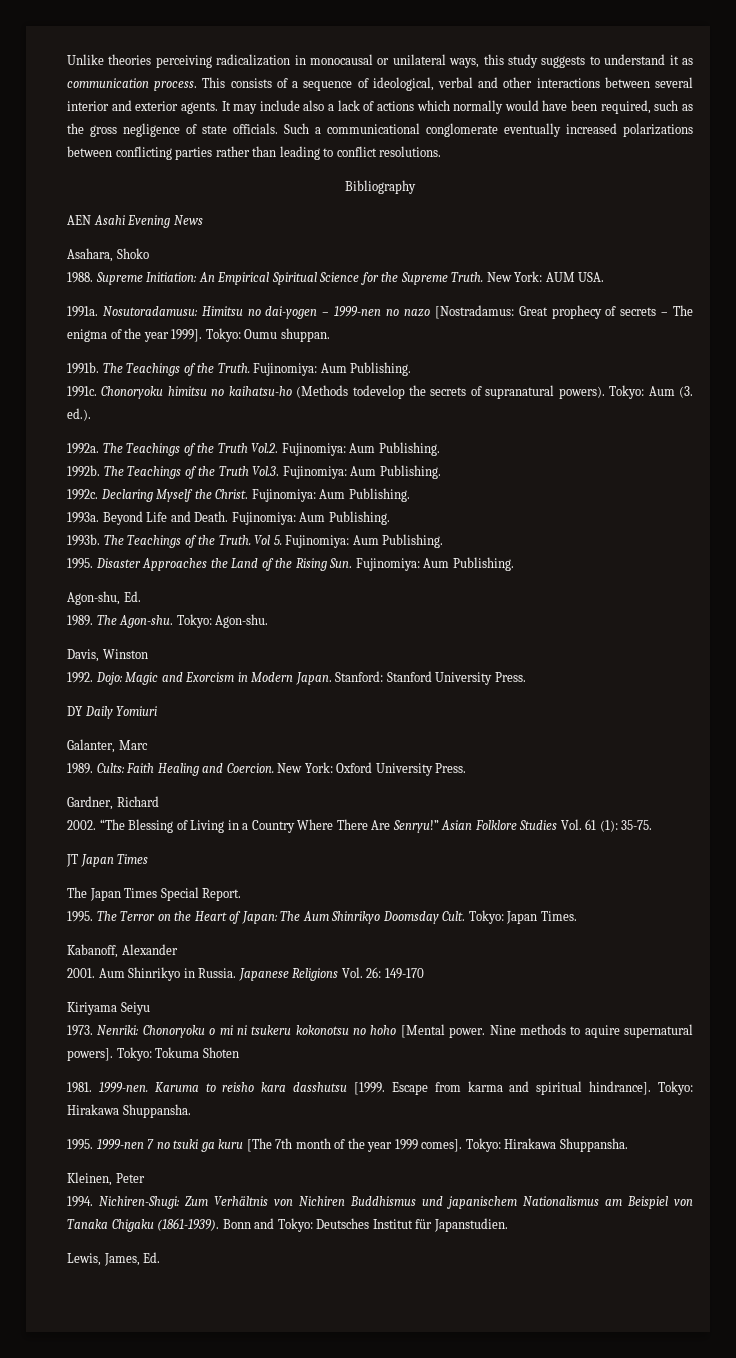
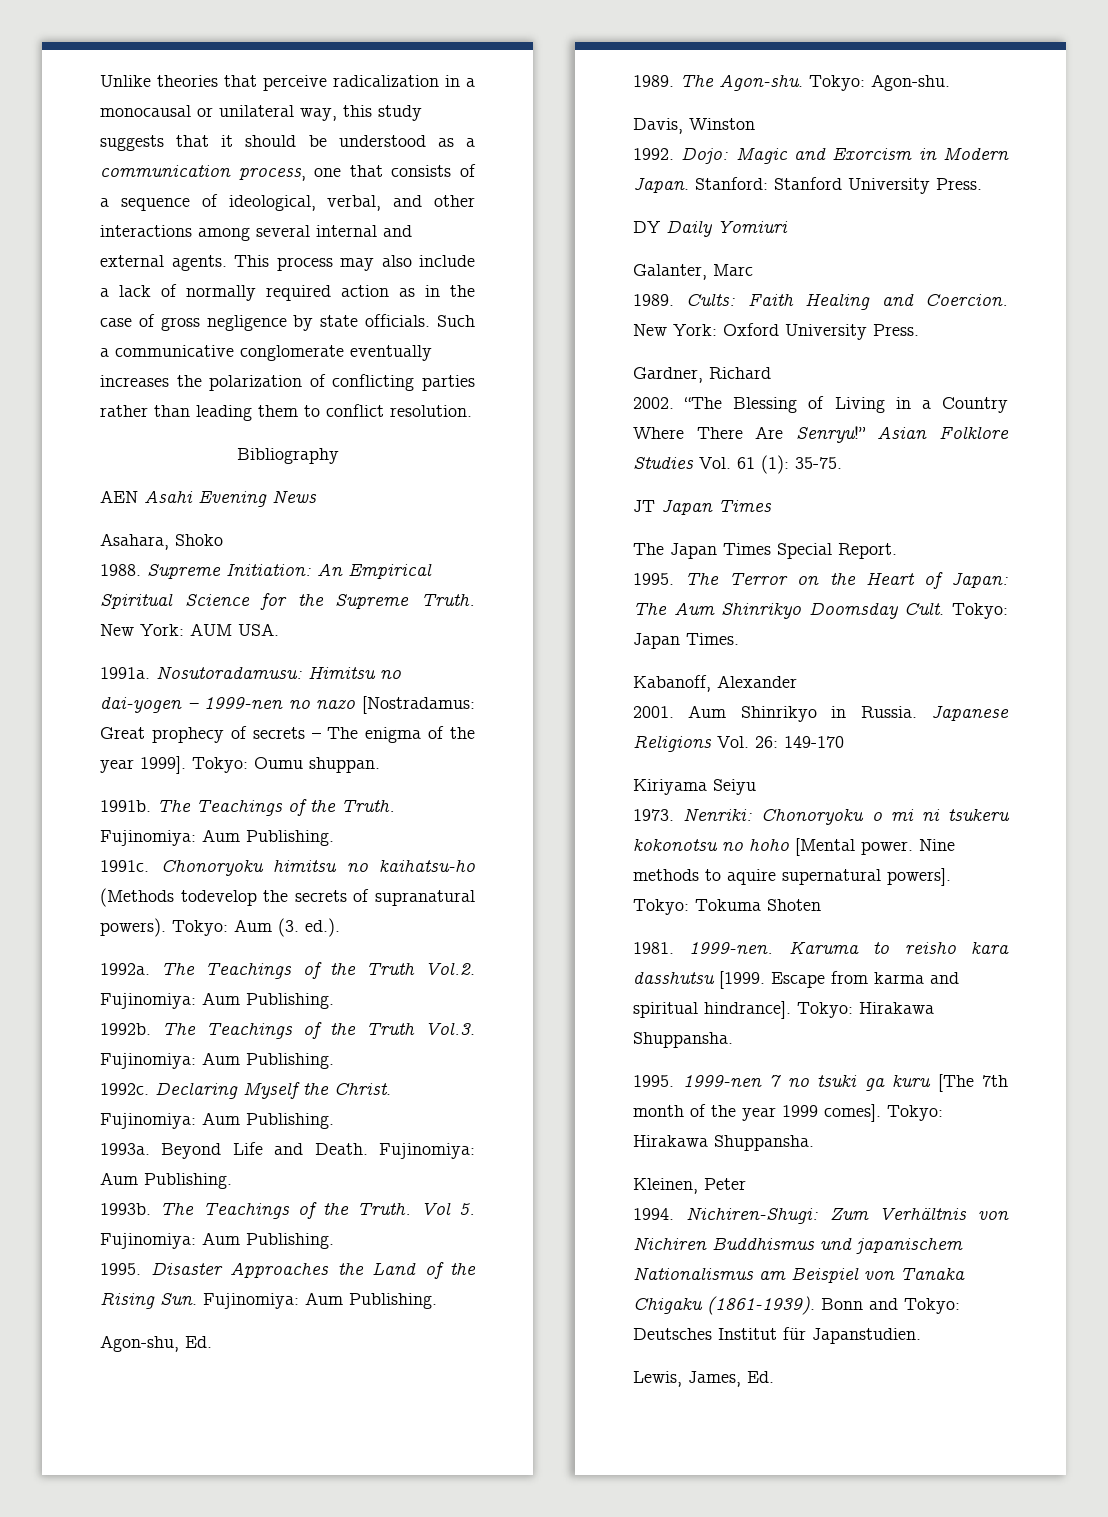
[155,55,212,68] perceiving -> [224,75,327,91] that perceive
(306, 60) none -> [466,78,475,87] a
[449,58,480,68] ways, -> [300,108,337,121] way,
[589,54,693,65] [67,77,226,91] to understand it as communication process. This -> [176,135,475,147] [100,165,383,181] that it should be understood as a communication process, one that
[437,77,473,88] verbal -> [327,195,382,211] verbal,
[604,77,693,88] [67,100,694,114] [67,123,84,134] between several interior and exterior agents. It may include also a lack of actions which normally would have been required, such as the -> [198,225,412,241] [100,255,475,271] [100,284,475,301] [100,314,155,327] among several internal and external agents. This process may also include a lack of normally required action as in the case of
[186,124,197,134] of -> [293,315,314,331] by
[327,123,420,134] communicational -> [115,345,234,357] communicative
[566,123,693,137] [67,146,112,157] increased polarizations between -> [100,374,326,391] increases the polarization of
(320, 153) none -> [258,405,298,417] them
[379,146,442,157] resolutions. -> [390,405,472,417] resolution.

